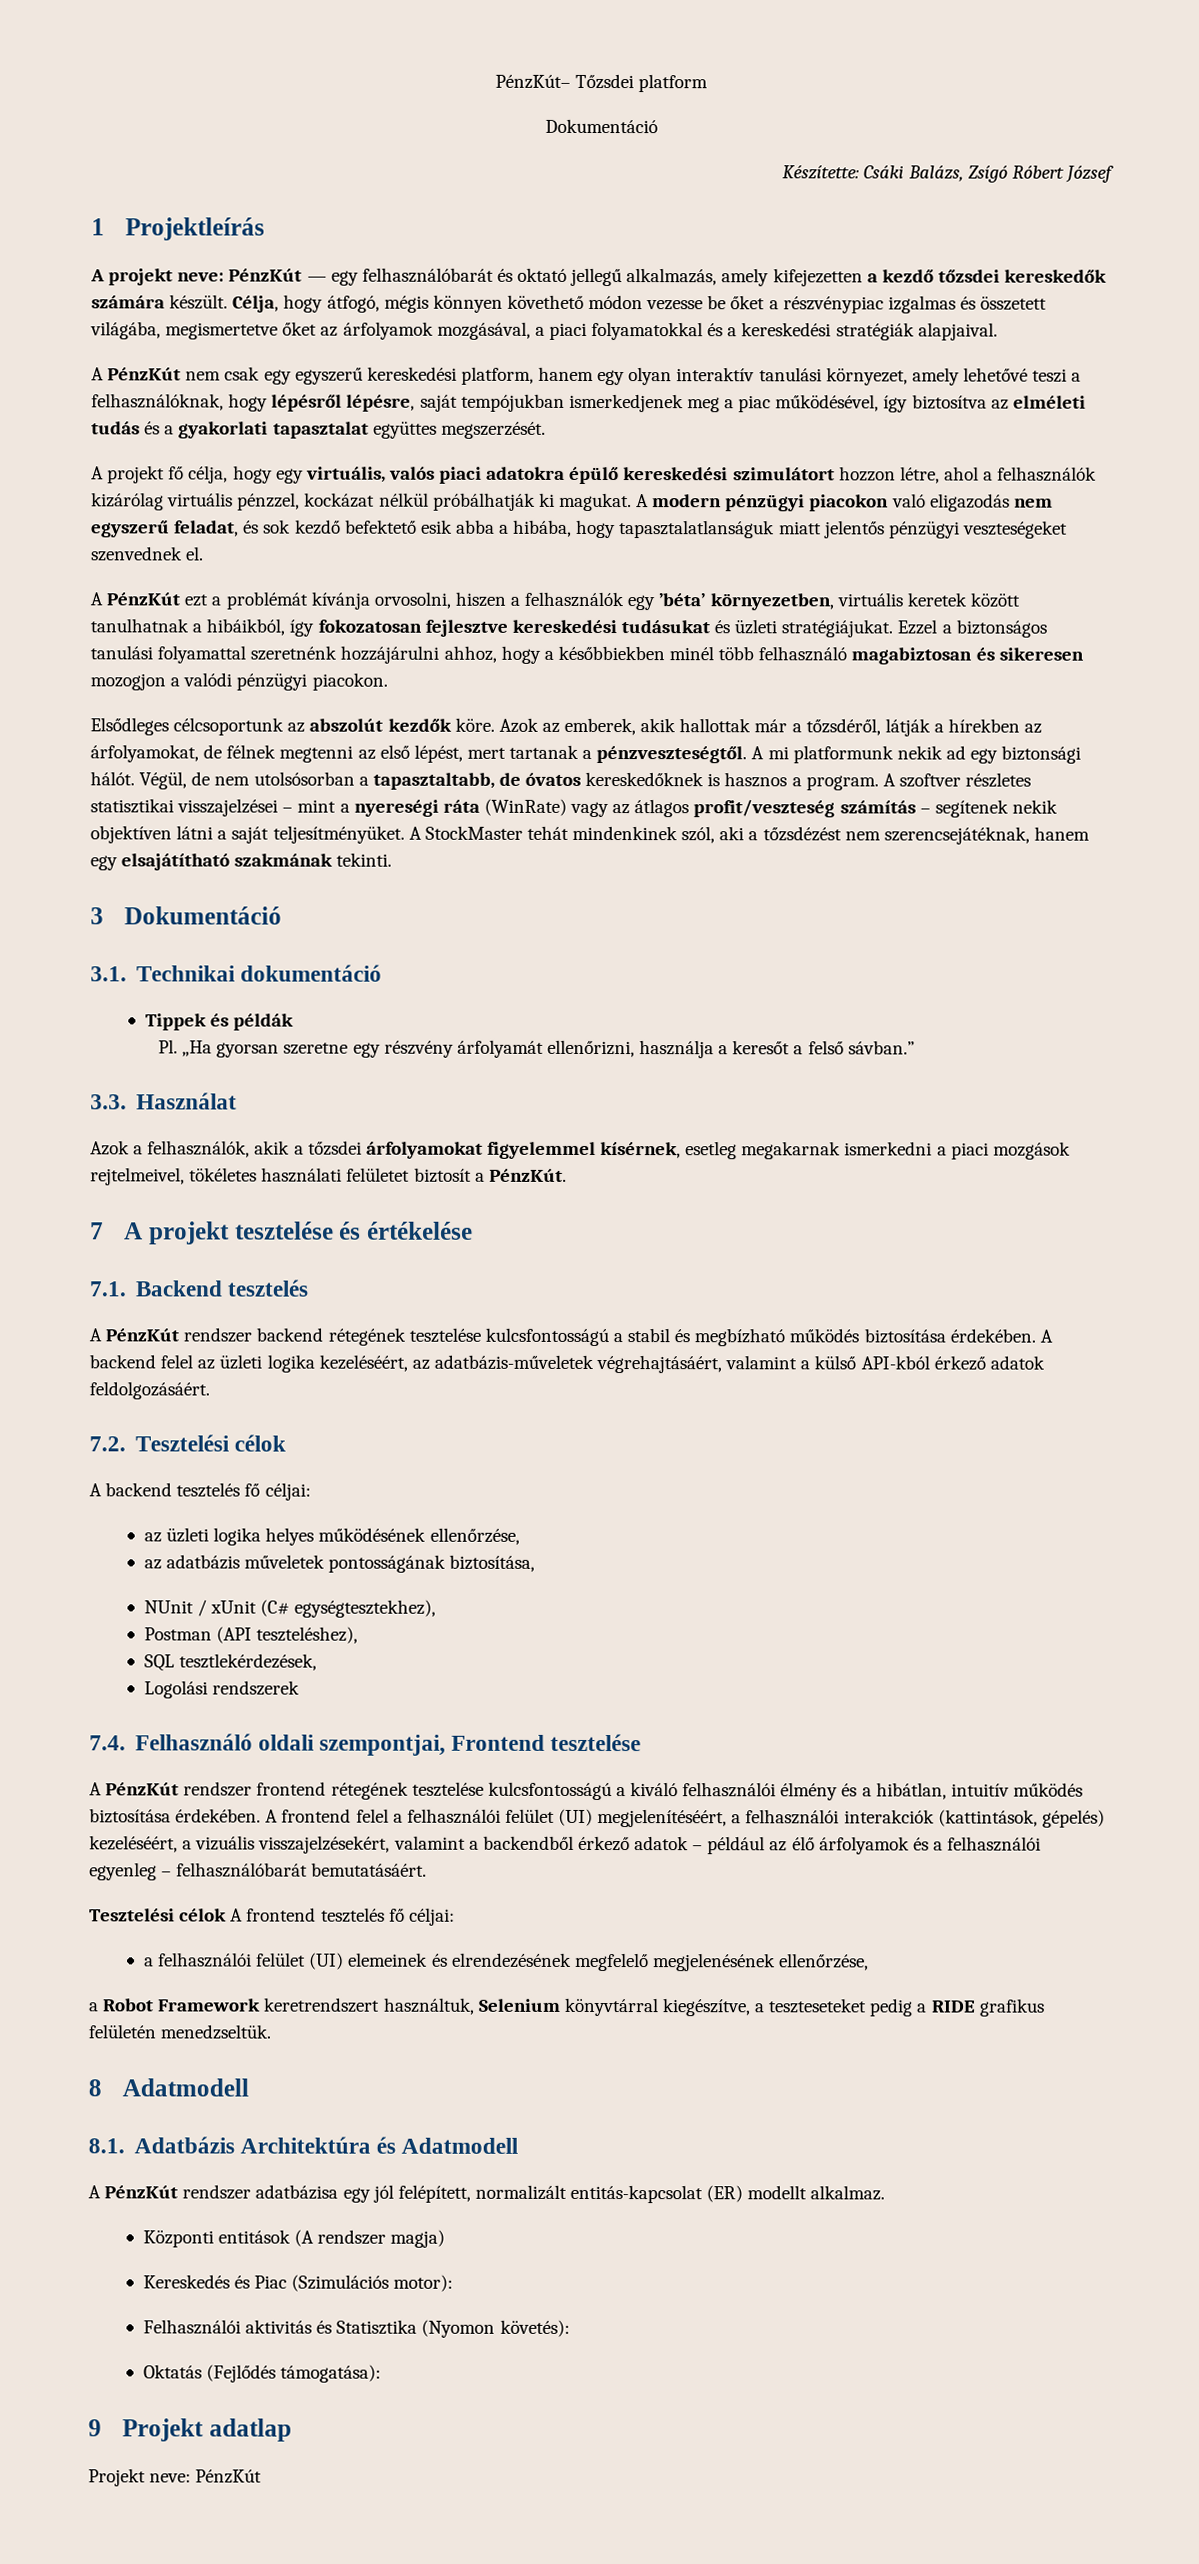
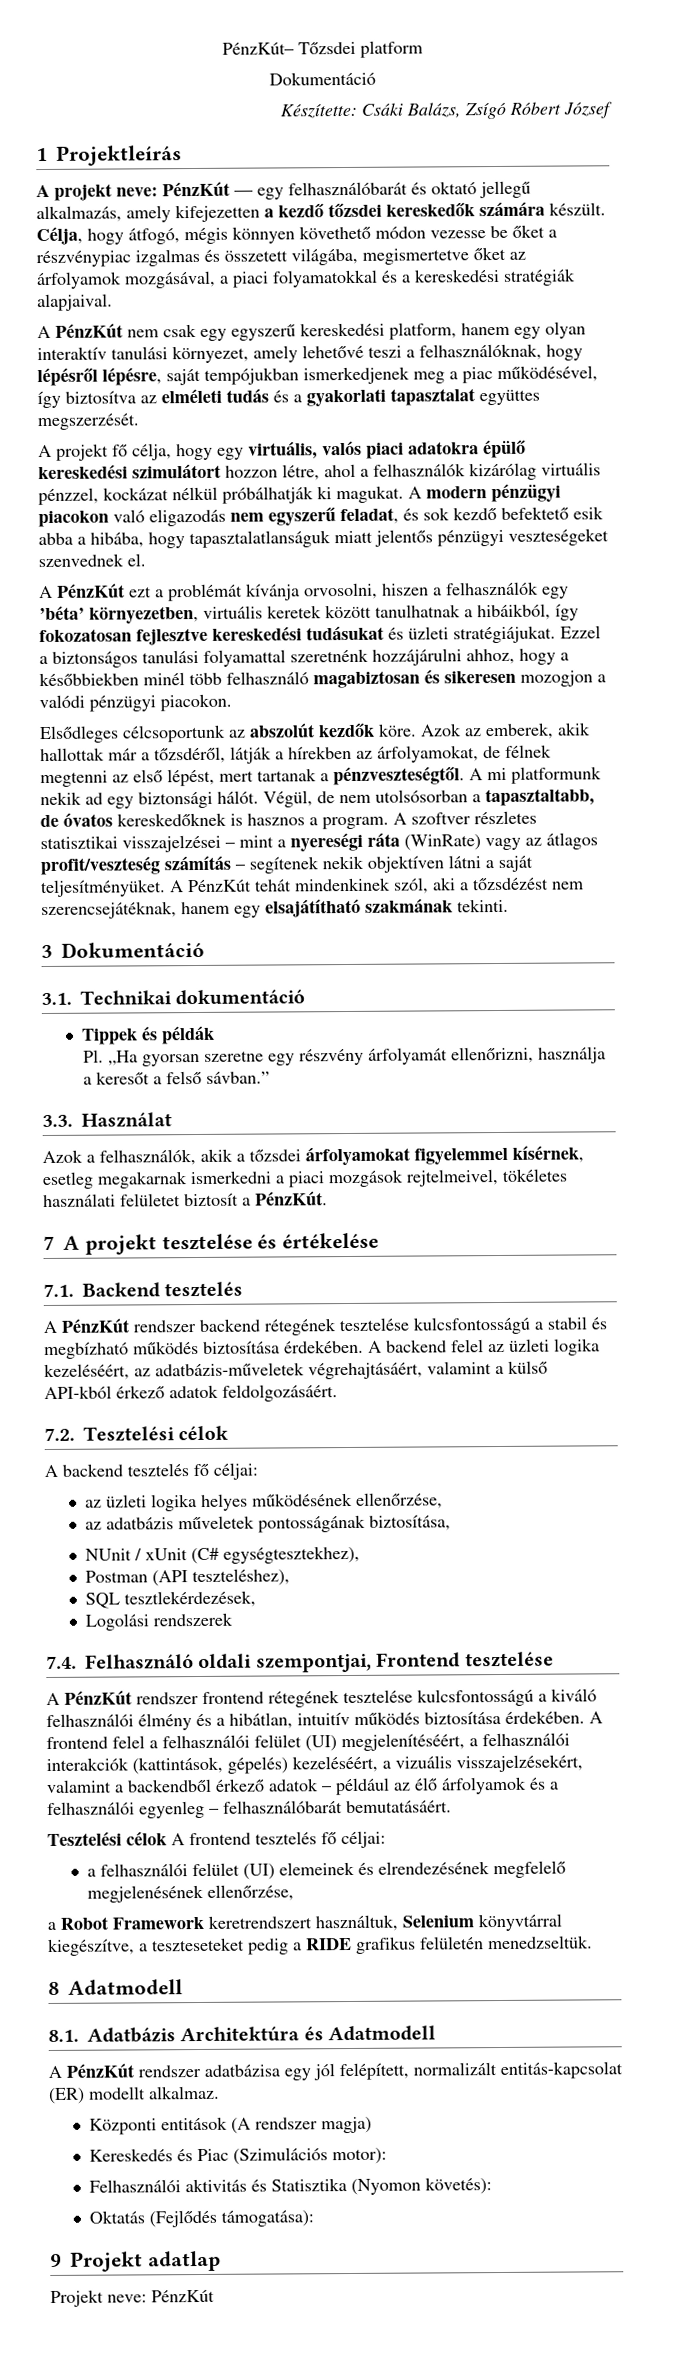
[424,825,523,840] StockMaster -> [187,879,252,893] PénzKút

